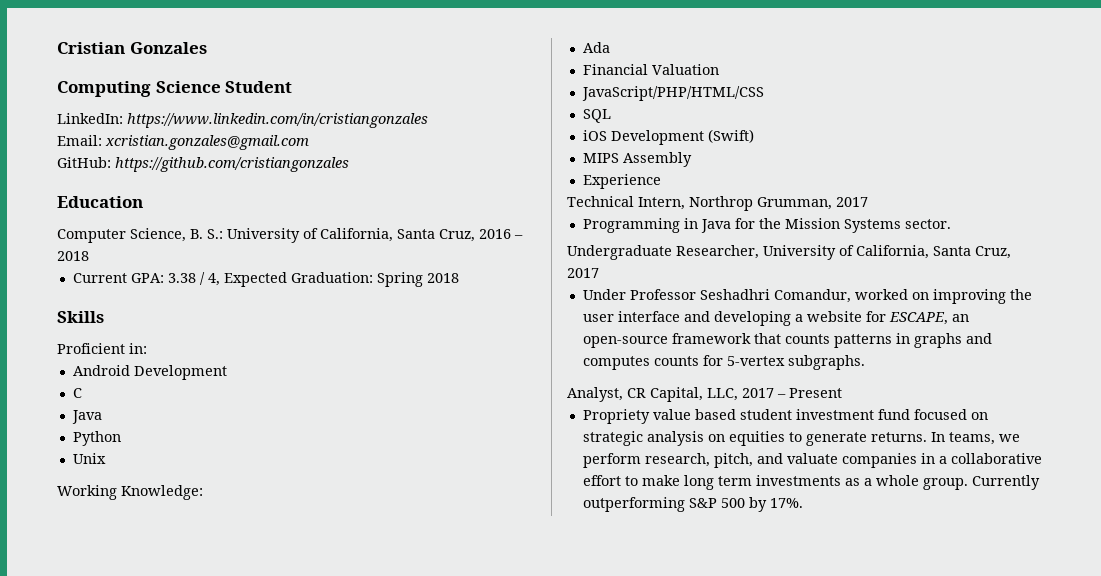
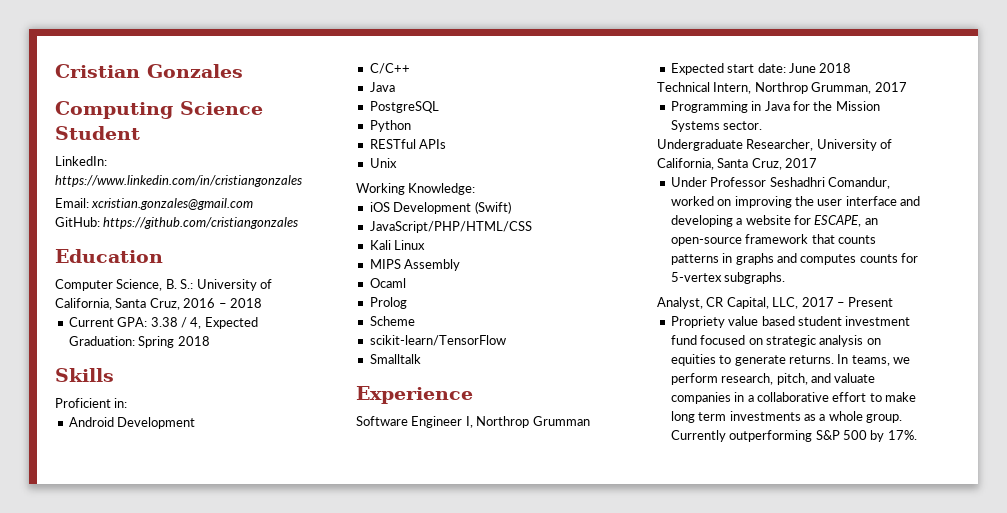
[72,388,82,398] [71,410,102,424] C // Java -> [369,63,410,74] [369,82,395,92] [369,101,439,113] C/C++ // Java // PostgreSQL
(121, 438) none -> [369,139,447,149] // RESTful APIs
[582,42,610,53] [582,64,719,75] [581,86,764,101] [582,109,611,123] // Ada // Financial Valuation // JavaScript/PHP/HTML/CSS // SQL -> (476, 189) none
(754, 136) none -> [369,221,532,233] [369,240,426,250] // JavaScript/PHP/HTML/CSS // Kali Linux
[582,174,661,189] Experience -> [369,278,406,288] [369,297,407,309] [369,316,415,326] [369,335,506,346] [369,354,421,364] [356,386,473,404] [356,416,590,428] [670,63,852,75] Ocaml // Prolog // Scheme // scikit-learn/TensorFlow // Smalltalk // Experience // Software Engineer I, Northrop Grumman // Expected start date: June 2018

